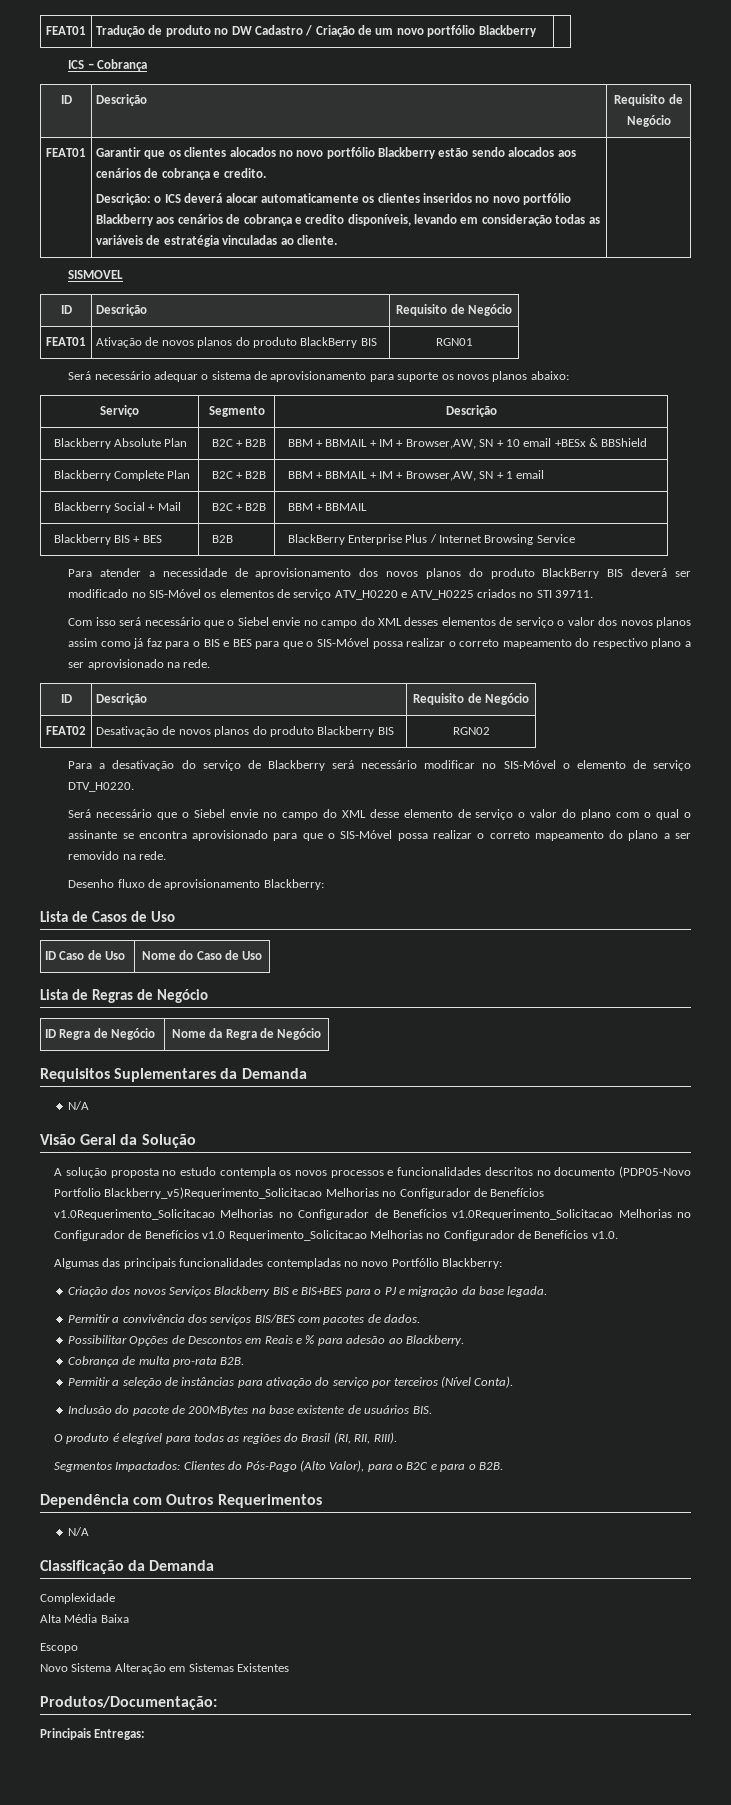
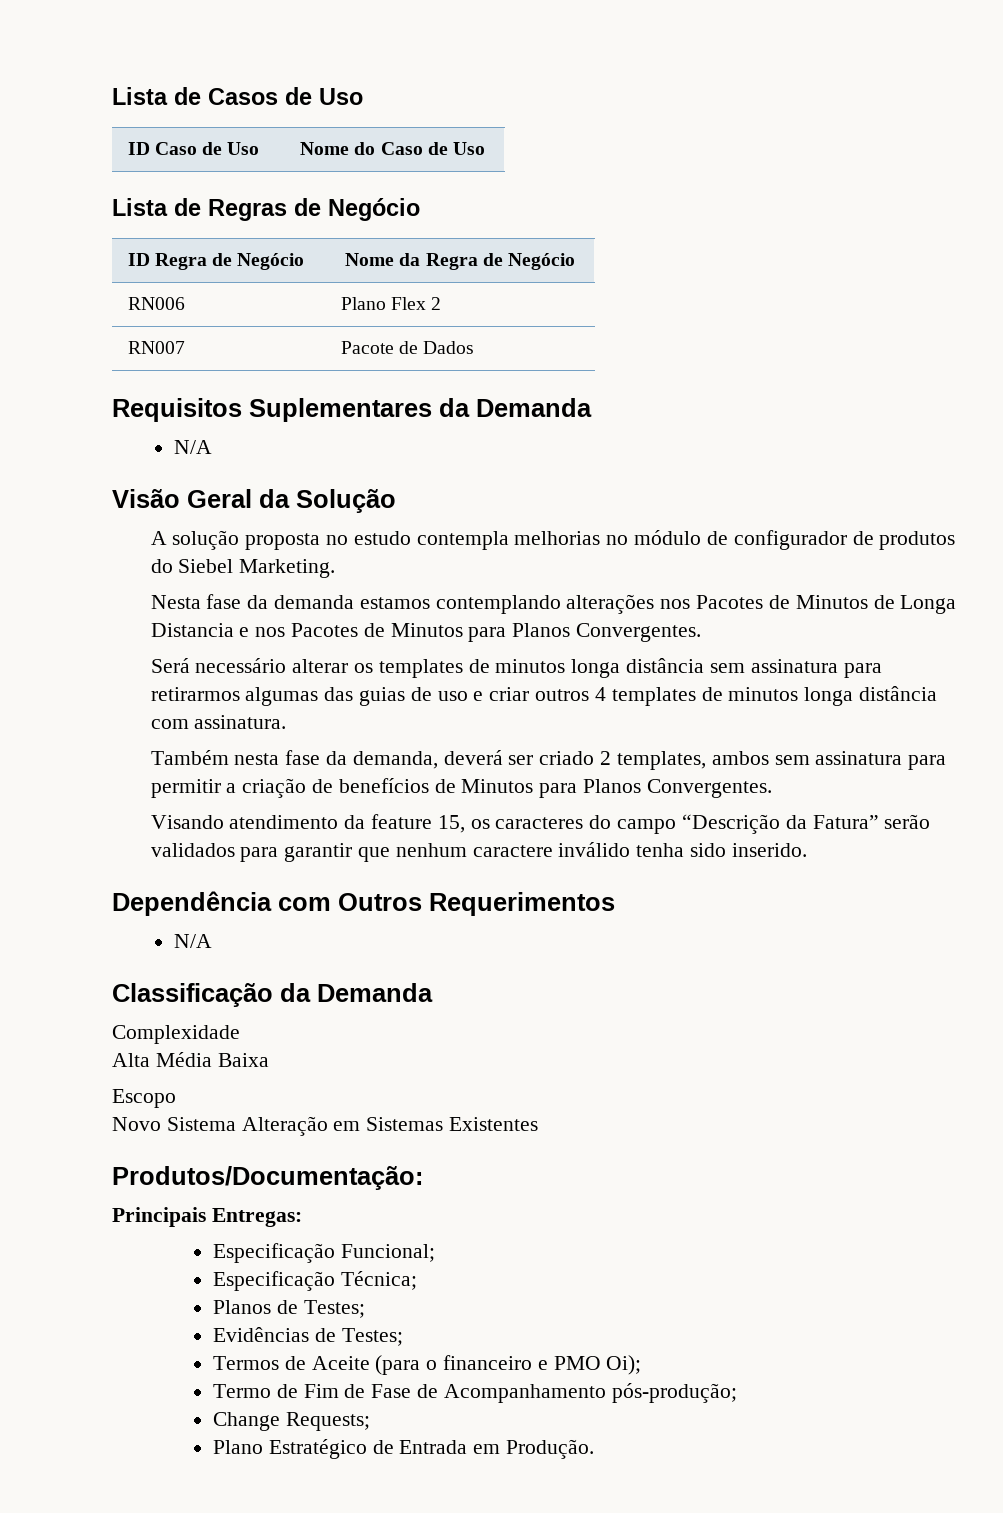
[46,26,86,35] [96,25,537,37] [68,59,147,71] [60,95,72,104] [96,94,148,106] [614,94,683,106] [626,115,671,127] [46,148,86,157] [96,147,576,159] [96,168,266,180] [96,193,572,205] [96,214,600,226] [96,235,337,247] [68,270,124,279] [60,305,72,314] [96,304,148,316] [396,304,512,316] [46,337,86,346] [96,337,377,348] [435,338,473,346] [68,371,569,382] [100,405,139,417] [208,406,265,417] [445,405,497,417] [53,438,188,449] [211,439,267,447] [287,438,648,449] [53,470,191,481] [211,471,267,479] [287,470,545,481] [53,502,181,513] [211,503,267,511] [287,503,368,511] [53,534,162,545] [211,535,233,543] [287,534,575,545] [68,568,691,579] [68,589,594,600] [68,617,692,628] [68,638,692,649] [68,659,211,670] [60,694,72,703] [96,693,148,705] [413,693,529,705] [46,726,86,735] [96,726,394,737] [452,727,490,735] [68,760,691,771] [68,782,135,792] [68,809,692,820] [68,830,692,841] [68,851,166,860] [68,879,324,890] FEAT01 | Tradução de produto no DW Cadastro / Criação de um novo portfólio Blackberry | // ICS – Cobrança // ID | Descrição | Requisito de Negócio // FEAT01 | Garantir que os clientes alocados no novo portfólio Blackberry estão sendo alocados aos cenários de cobrança e credito. // Descrição: o ICS deverá alocar automaticamente os clientes inseridos no novo portfólio Blackberry aos cenários de cobrança e credito disponíveis, levando em consideração todas as variáveis de estratégia vinculadas ao cliente. | // SISMOVEL // ID | Descrição | Requisito de Negócio // FEAT01 | Ativação de novos planos do produto BlackBerry BIS | RGN01 // Será necessário adequar o sistema de aprovisionamento para suporte os novos planos abaixo: // Serviço | Segmento | Descrição // Blackberry Absolute Plan | B2C + B2B | BBM + BBMAIL + IM + Browser,AW, SN + 10 email +BESx & BBShield // Blackberry Complete Plan | B2C + B2B | BBM + BBMAIL + IM + Browser,AW, SN + 1 email // Blackberry Social + Mail | B2C + B2B | BBM + BBMAIL // Blackberry BIS + BES | B2B | BlackBerry Enterprise Plus / Internet Browsing Service // Para atender a necessidade de aprovisionamento dos novos planos do produto BlackBerry BIS deverá ser modificado no SIS-Móvel os elementos de serviço ATV_H0220 e ATV_H0225 criados no STI 39711. // Com isso será necessário que o Siebel envie no campo do XML desses elementos de serviço o valor dos novos planos assim como já faz para o BIS e BES para que o SIS-Móvel possa realizar o correto mapeamento do respectivo plano a ser aprovisionado na rede. // ID | Descrição | Requisito de Negócio // FEAT02 | Desativação de novos planos do produto Blackberry BIS | RGN02 // Para a desativação do serviço de Blackberry será necessário modificar no SIS-Móvel o elemento de serviço DTV_H0220. // Será necessário que o Siebel envie no campo do XML desse elemento de serviço o valor do plano com o qual o assinante se encontra aprovisionado para que o SIS-Móvel possa realizar o correto mapeamento do plano a ser removido na rede. // Desenho fluxo de aprovisionamento Blackberry: // -> (112, 96) none
(322, 1034) none -> [127,297,185,310] [340,297,442,310] [127,341,185,354] [340,341,475,354] // RN006 | Plano Flex 2 // RN007 | Pacote de Dados
[279,1166,692,1178] [54,1187,545,1199] [54,1209,691,1220] [54,1230,618,1241] [54,1258,503,1269] [67,1286,548,1297] [67,1314,421,1325] [67,1335,464,1346] [67,1356,245,1367] [67,1376,514,1388] [67,1405,432,1416] [54,1432,397,1444] [54,1460,503,1472] os novos processos e funcionalidades descritos no documento (PDP05-Novo Portfolio Blackberry_v5)Requerimento_Solicitacao Melhorias no Configurador de Benefícios v1.0Requerimento_Solicitacao Melhorias no Configurador de Benefícios v1.0Requerimento_Solicitacao Melhorias no Configurador de Benefícios v1.0 Requerimento_Solicitacao Melhorias no Configurador de Benefícios v1.0. // Algumas das principais funcionalidades contempladas no novo Portfólio Blackberry: // Criação dos novos Serviços Blackberry BIS e BIS+BES para o PJ e migração da base legada. // Permitir a convivência dos serviços BIS/BES com pacotes de dados. // Possibilitar Opções de Descontos em Reais e % para adesão ao Blackberry. // Cobrança de multa pro-rata B2B. // Permitir a seleção de instâncias para ativação do serviço por terceiros (Nível Conta). // Inclusão do pacote de 200MBytes na base existente de usuários BIS. // O produto é elegível para todas as regiões do Brasil (RI, RII, RIII). // Segmentos Impactados: Clientes do Pós-Pago (Alto Valor), para o B2C e para o B2B. -> [514,530,956,550] [150,559,336,578] [150,594,957,614] [150,623,702,642] [150,658,882,678] [150,686,937,706] [150,715,287,729] [150,750,947,770] [150,778,772,798] [150,814,931,834] [150,842,807,862] melhorias no módulo de configurador de produtos do Siebel Marketing. // Nesta fase da demanda estamos contemplando alterações nos Pacotes de Minutos de Longa Distancia e nos Pacotes de Minutos para Planos Convergentes. // Será necessário alterar os templates de minutos longa distância sem assinatura para retirarmos algumas das guias de uso e criar outros 4 templates de minutos longa distância com assinatura. // Também nesta fase da demanda, deverá ser criado 2 templates, ambos sem assinatura para permitir a criação de benefícios de Minutos para Planos Convergentes. // Visando atendimento da feature 15, os caracteres do campo “Descrição da Fatura” serão validados para garantir que nenhum caractere inválido tenha sido inserido.
(146, 1734) none -> [212,1243,435,1263] [212,1271,417,1291] [212,1300,365,1318] [212,1327,403,1346] [212,1355,642,1375] [212,1383,737,1403] [212,1412,370,1431] [212,1439,594,1459] // Especificação Funcional; // Especificação Técnica; // Planos de Testes; // Evidências de Testes; // Termos de Aceite (para o financeiro e PMO Oi); // Termo de Fim de Fase de Acompanhamento pós-produção; // Change Requests; // Plano Estratégico de Entrada em Produção.

